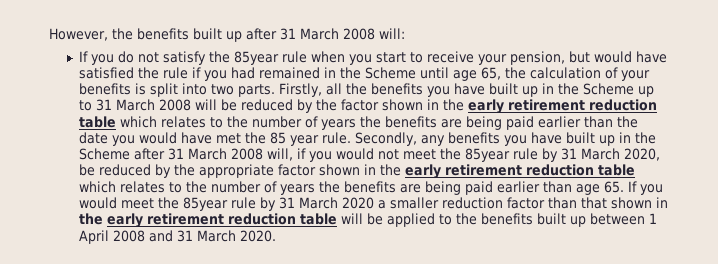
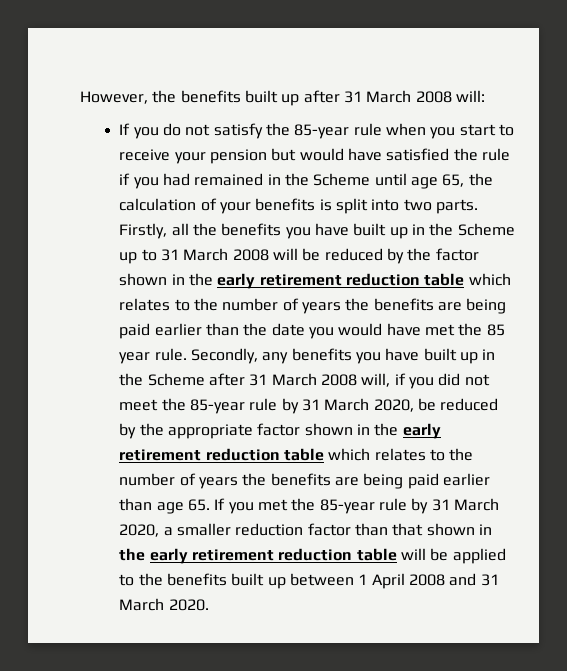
[234,51,280,65] 85year -> [294,124,350,139] 85-year
[510,51,566,65] pension, -> [209,149,267,164] pension
[336,148,375,160] would -> [438,373,461,386] did
[465,148,511,162] 85year -> [189,399,245,414] 85-year
[79,197,375,211] would meet the 85year rule by 31 March 2020 -> [257,498,499,514] [119,524,160,537] met the 85-year rule by 31 March 2020,

